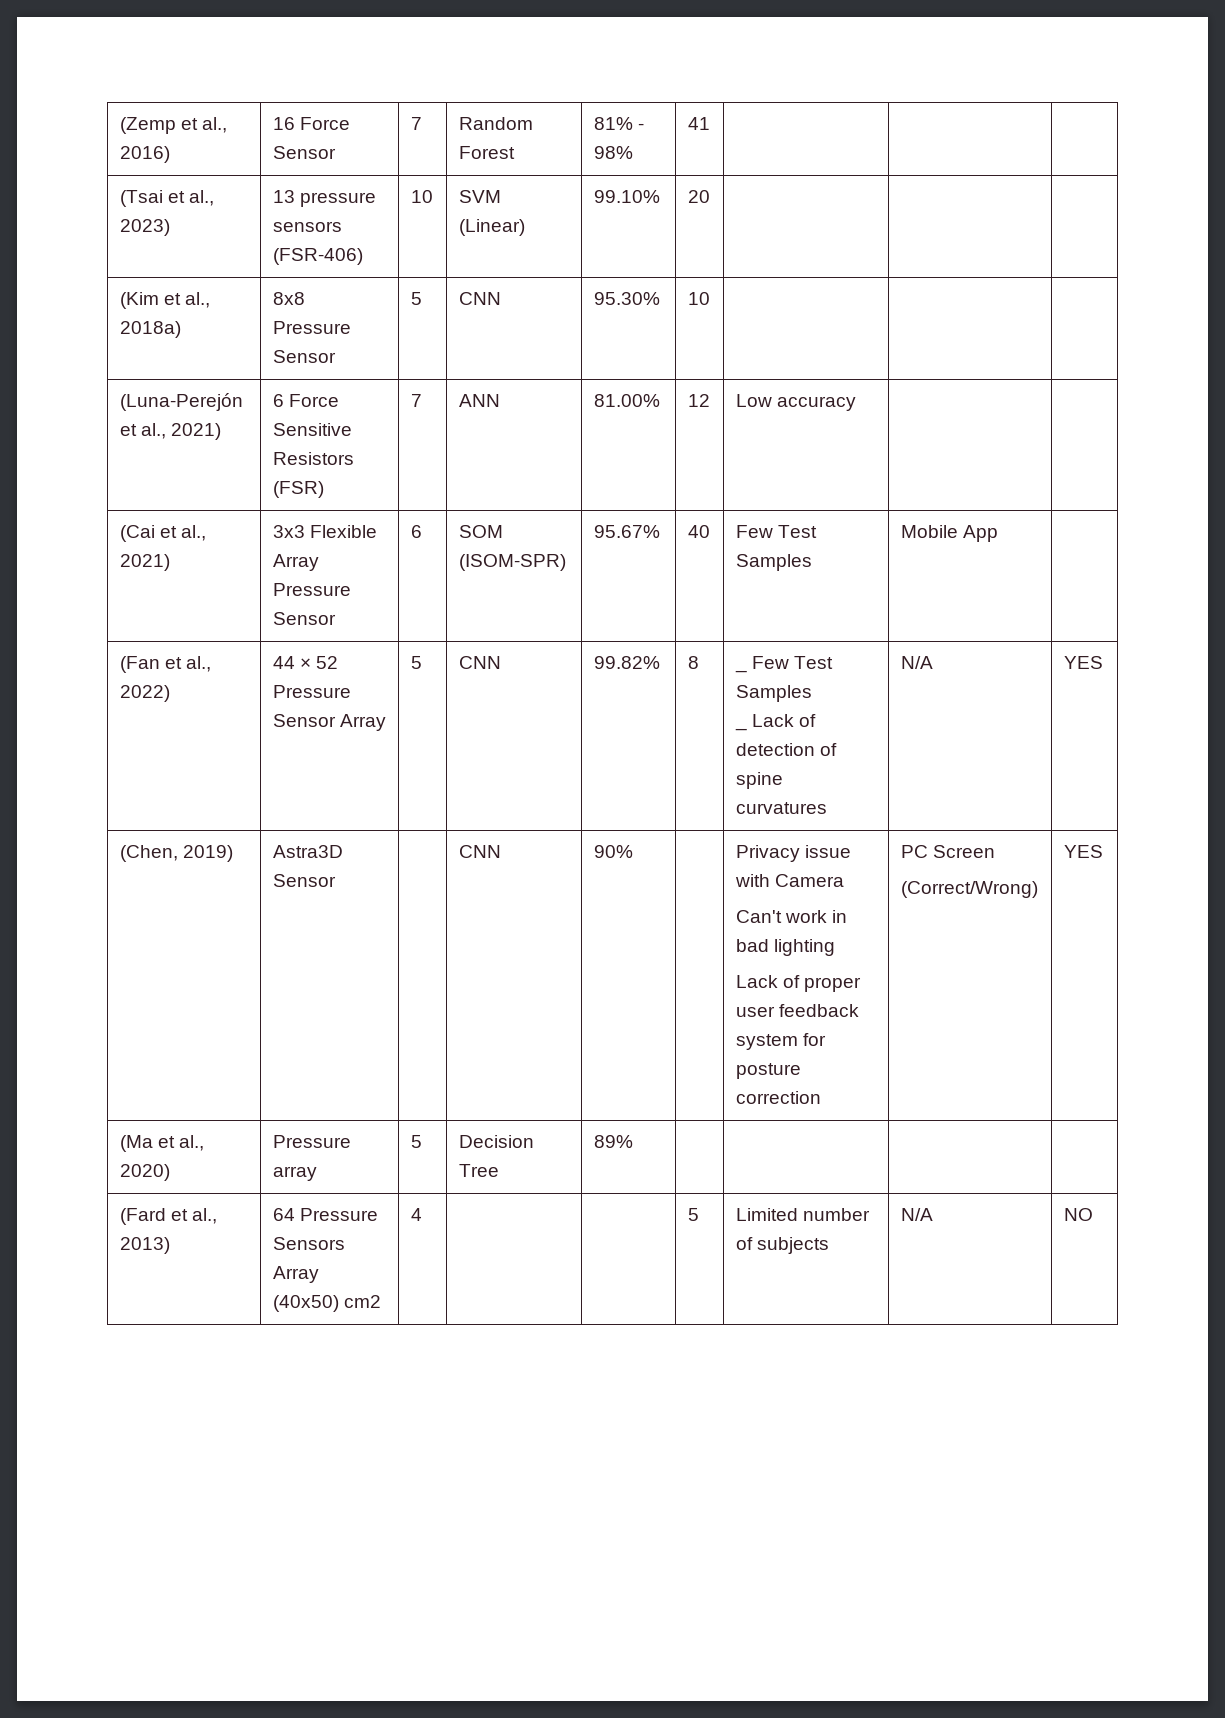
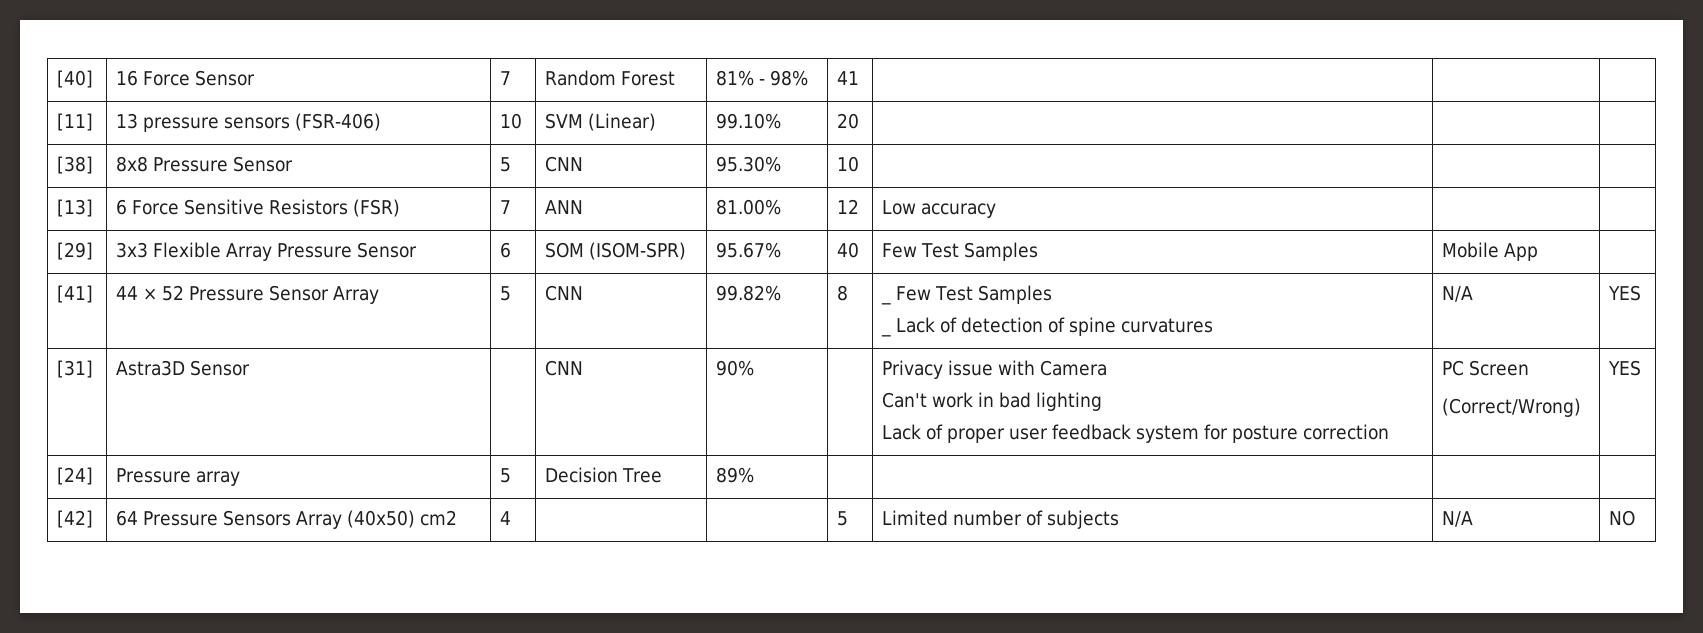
[119,117,227,134] [119,146,170,163] (Zemp et al., 2016) -> [57,70,94,88] [40]
[119,190,214,207] [119,219,170,236] (Tsai et al., 2023) -> [57,113,94,131] [11]
[119,292,210,309] [119,321,181,338] (Kim et al., 2018a) -> [57,156,94,174] [38]
[119,393,243,411] [119,423,221,440] (Luna-Perejón et al., 2021) -> [57,199,94,217] [13]
[119,525,206,542] [119,554,170,571] (Cai et al., 2021) -> [57,242,94,260] [29]
[119,656,211,673] [119,685,170,702] (Fan et al., 2022) -> [57,285,94,303] [41]
[119,845,233,862] (Chen, 2019) -> [57,360,94,378] [31]
[119,1135,204,1152] [119,1164,170,1181] (Ma et al., 2020) -> [57,467,94,485] [24]
[119,1208,217,1225] [119,1237,170,1254] (Fard et al., 2013) -> [57,510,94,528] [42]

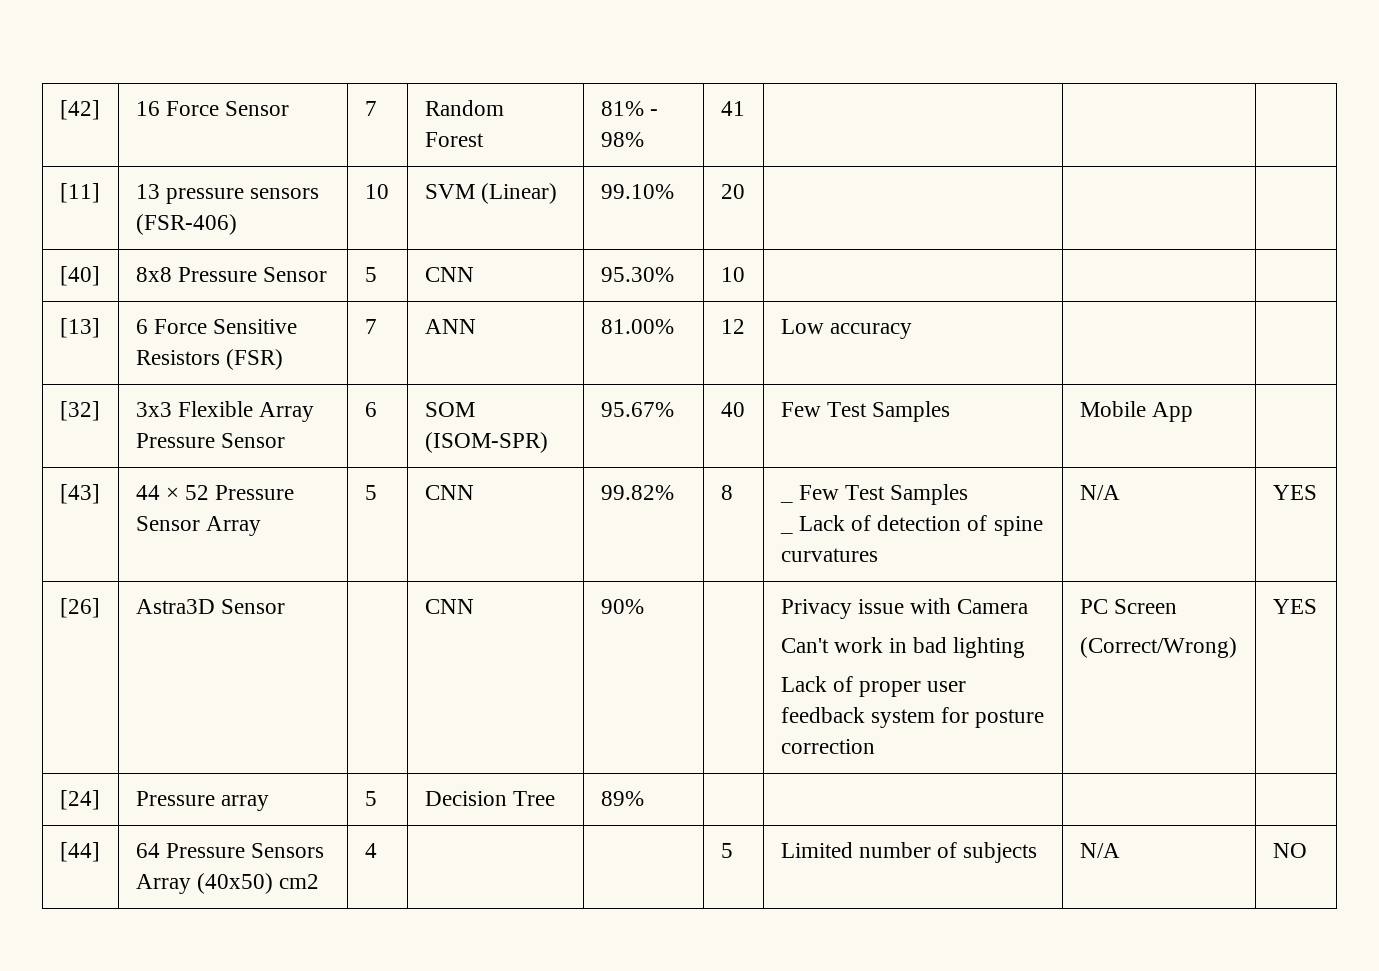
[57,70,94,88] [40] -> [59,100,100,120] [42]
[57,156,94,174] [38] -> [59,266,100,286] [40]
[57,242,94,260] [29] -> [59,401,100,421] [32]
[57,285,94,303] [41] -> [59,484,100,504] [43]
[57,360,94,378] [31] -> [59,598,100,618] [26]
[57,510,94,528] [42] -> [59,842,100,862] [44]

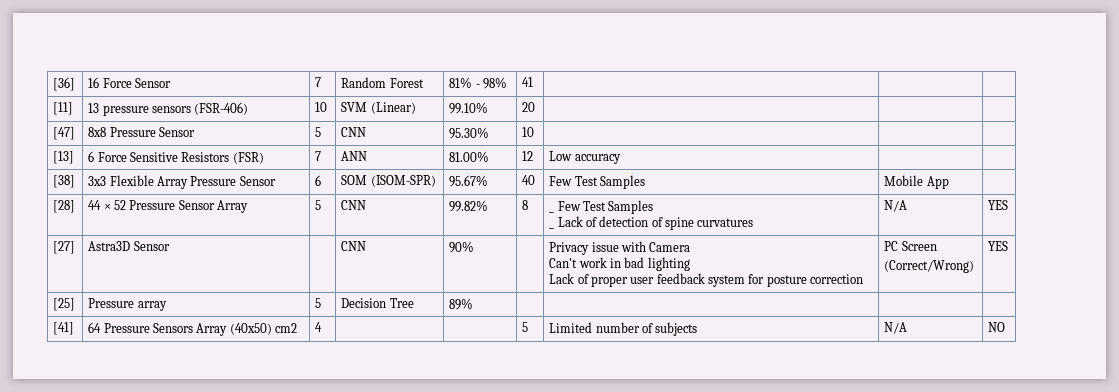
[59,100,100,120] [42] -> [53,77,76,91] [36]
[59,266,100,286] [40] -> [53,127,76,140] [47]
[59,401,100,421] [32] -> [53,175,76,188] [38]
[59,484,100,504] [43] -> [53,200,76,213] [28]
[59,598,100,618] [26] -> [53,241,76,254] [27]
[59,790,100,810] [24] -> [53,298,76,311] [25]
[59,842,100,862] [44] -> [53,322,75,335] [41]

